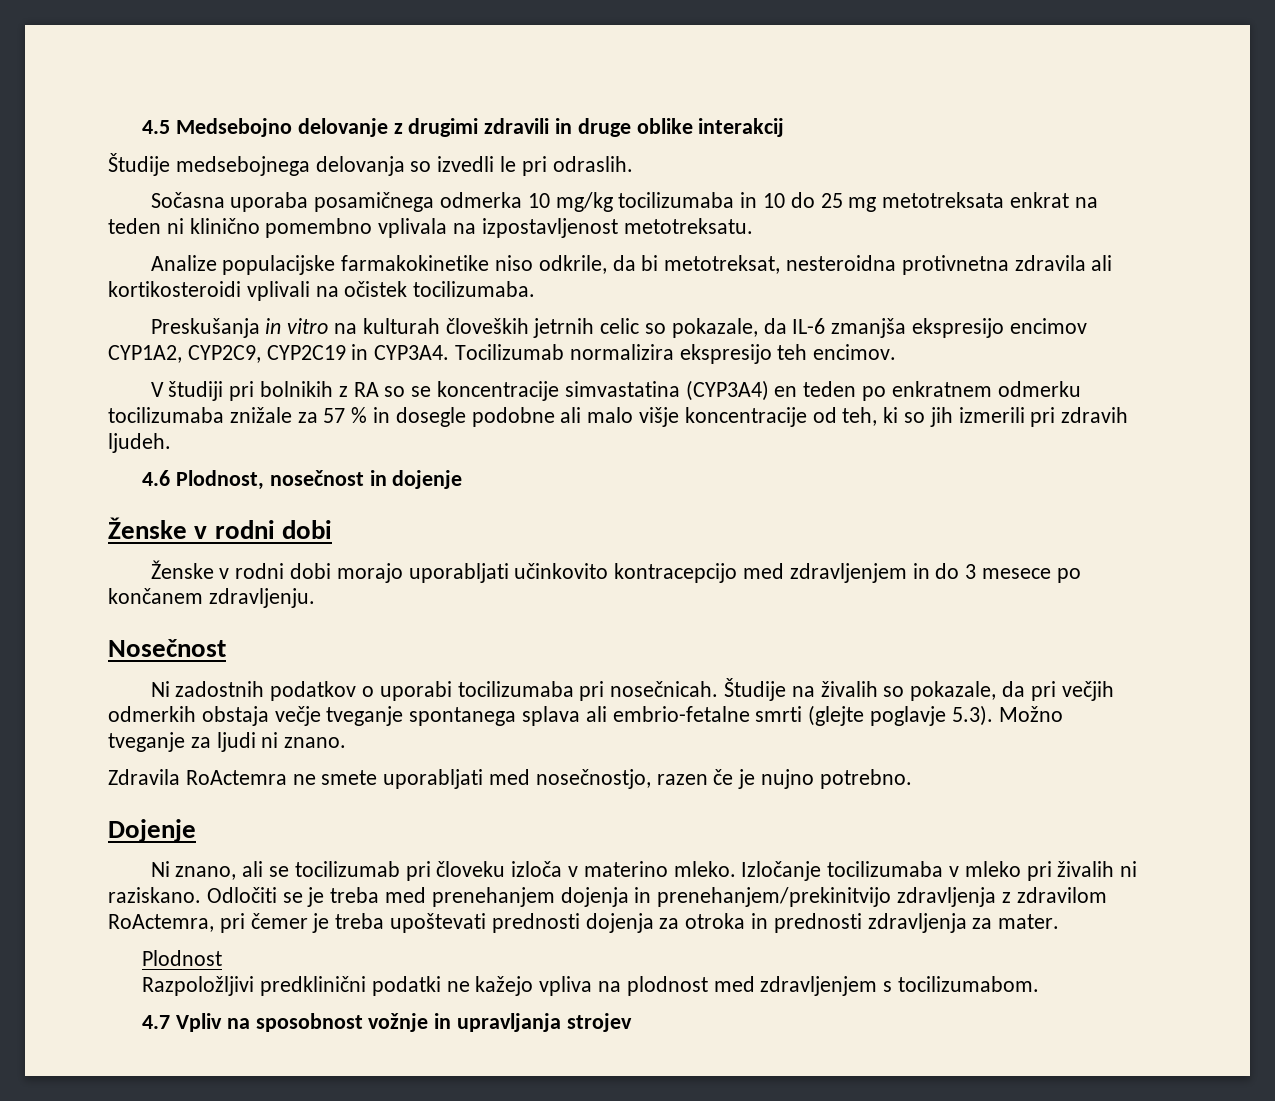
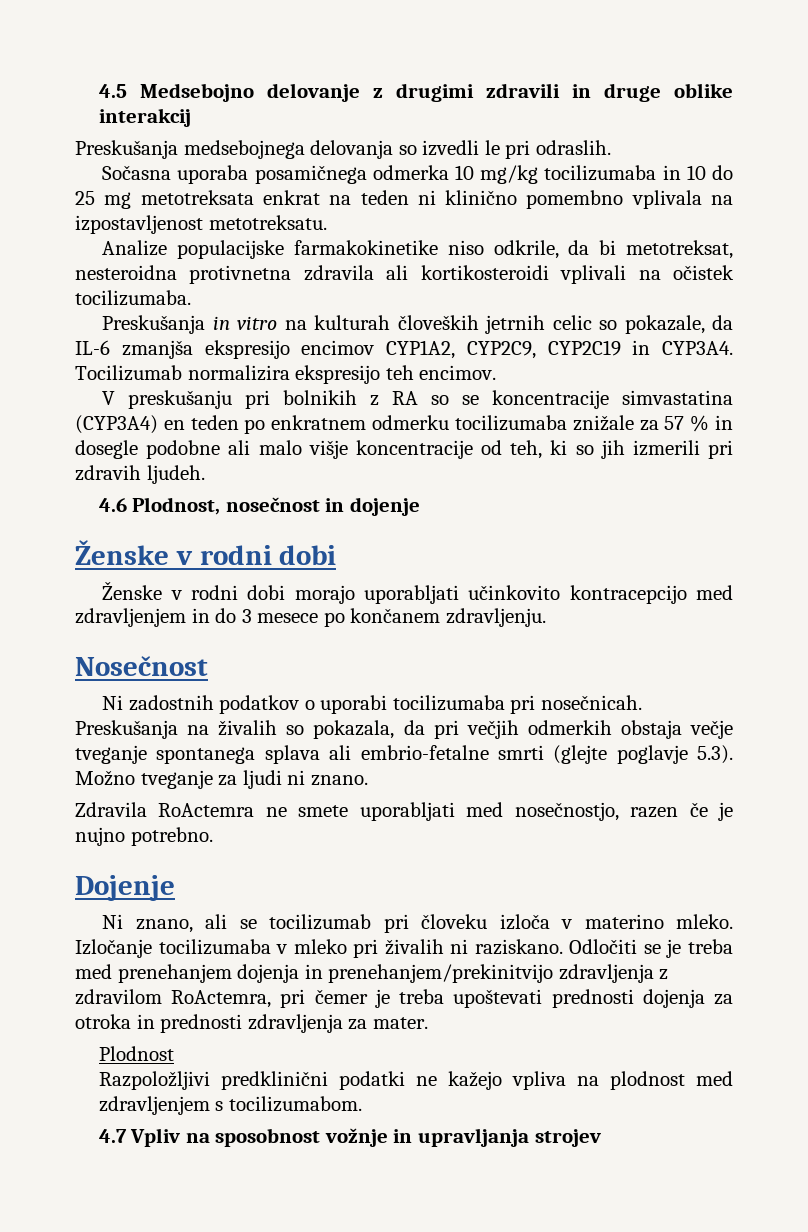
[108,153,170,176] Študije -> [75,140,178,159] Preskušanja
[168,381,224,401] študiji -> [128,390,233,409] preskušanju
[724,678,787,701] Študije -> [75,720,178,739] Preskušanja
[910,681,997,701] pokazale, -> [313,720,395,739] pokazala,

